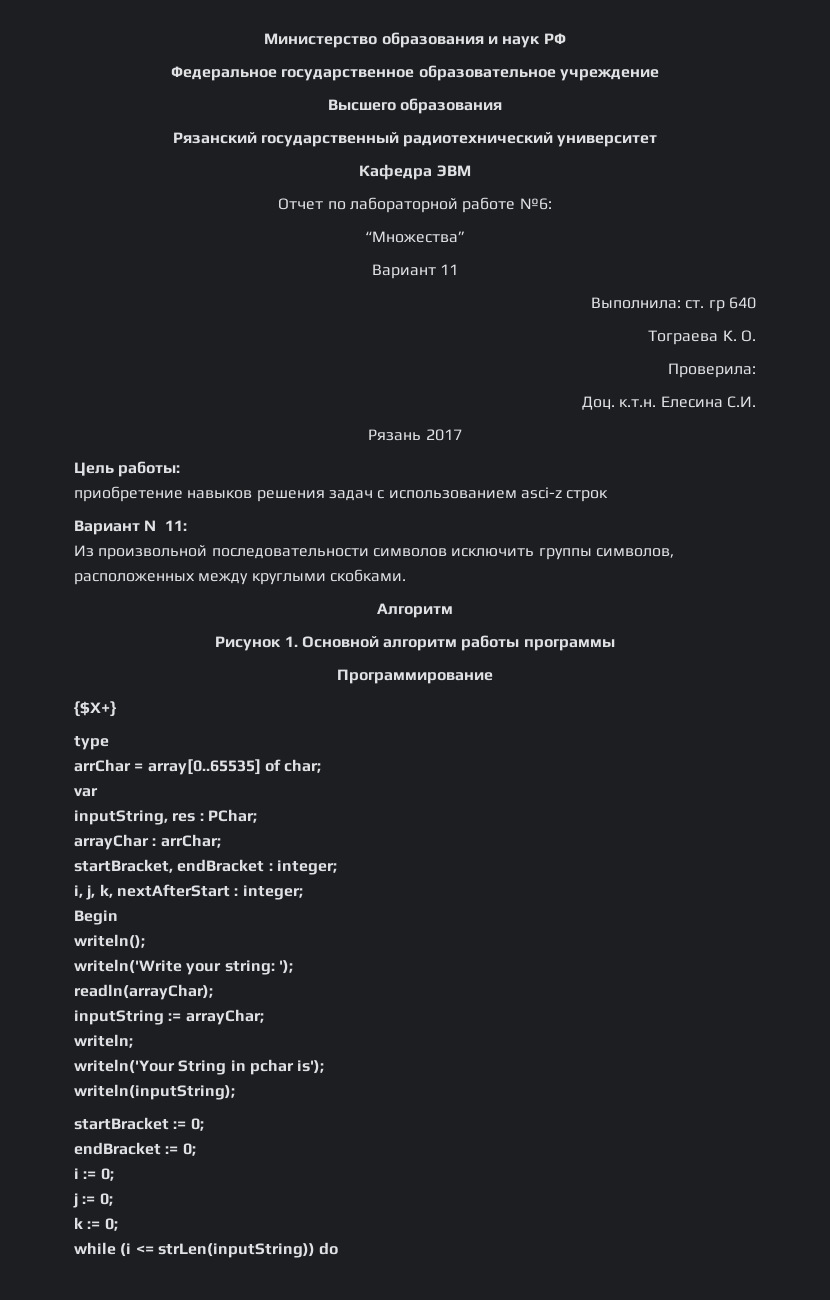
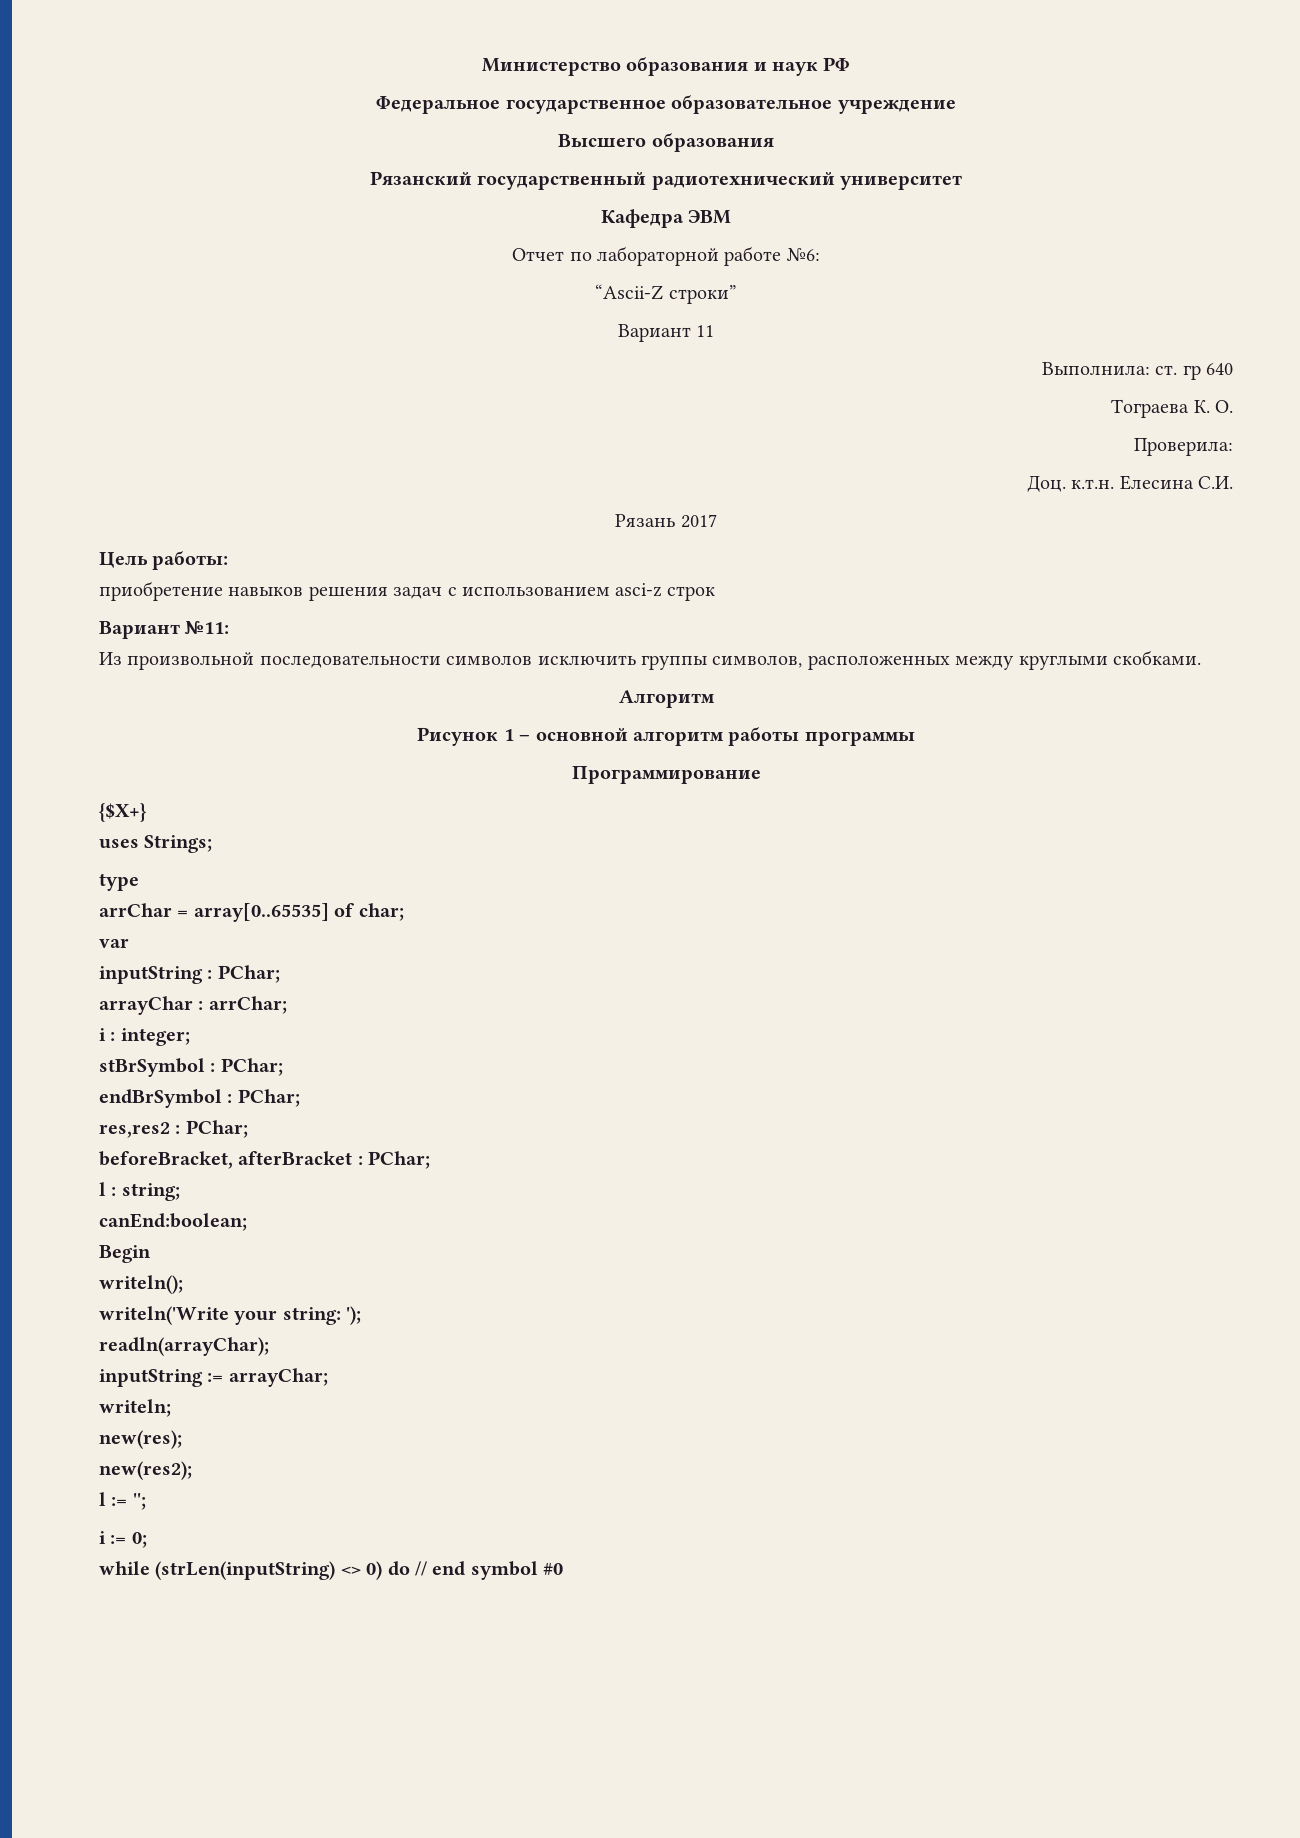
[365,231,465,243] “Множества” -> [595,284,737,304] “Ascii-Z строки”
[284,636,379,648] 1. Основной -> [503,727,628,741] 1 – основной
(117, 709) none -> [99,835,213,853] // uses Strings;
[74,810,196,825] inputString, res -> [99,966,203,984] inputString
[74,859,337,875] [74,884,303,900] startBracket, endBracket : integer; // i, j, k, nextAfterStart : integer; -> [99,1028,190,1046] [99,1058,283,1077] [99,1089,300,1108] [99,1120,248,1138] [99,1151,431,1169] [99,1182,180,1201] [99,1213,247,1231] i : integer; // stBrSymbol : PChar; // endBrSymbol : PChar; // res,res2 : PChar; // beforeBracket, afterBracket : PChar; // l : string; // canEnd:boolean;
[74,1059,325,1075] [74,1084,235,1100] [74,1117,204,1131] [74,1142,196,1156] [74,1168,114,1181] [73,1193,113,1208] [74,1217,118,1231] [74,1242,339,1258] writeln('Your String in pchar is'); // writeln(inputString); // startBracket := 0; // endBracket := 0; // i := 0; // j := 0; // k := 0; // while (i <= strLen(inputString)) do -> [99,1430,182,1449] [99,1461,192,1480] [99,1492,146,1510] [99,1531,147,1548] [99,1561,564,1580] new(res); // new(res2); // l := ''; // i := 0; // while (strLen(inputString) <> 0) do // end symbol #0

